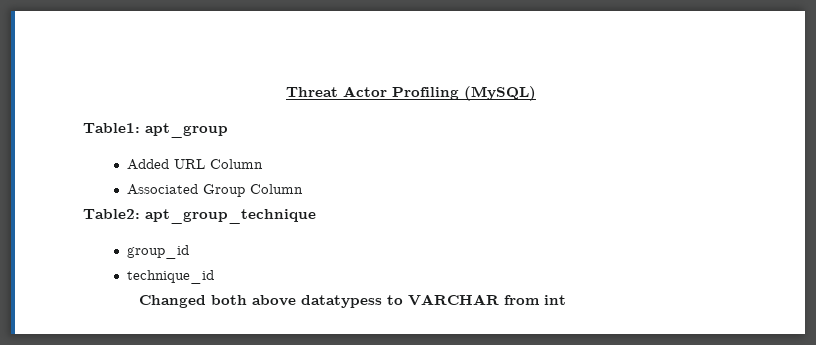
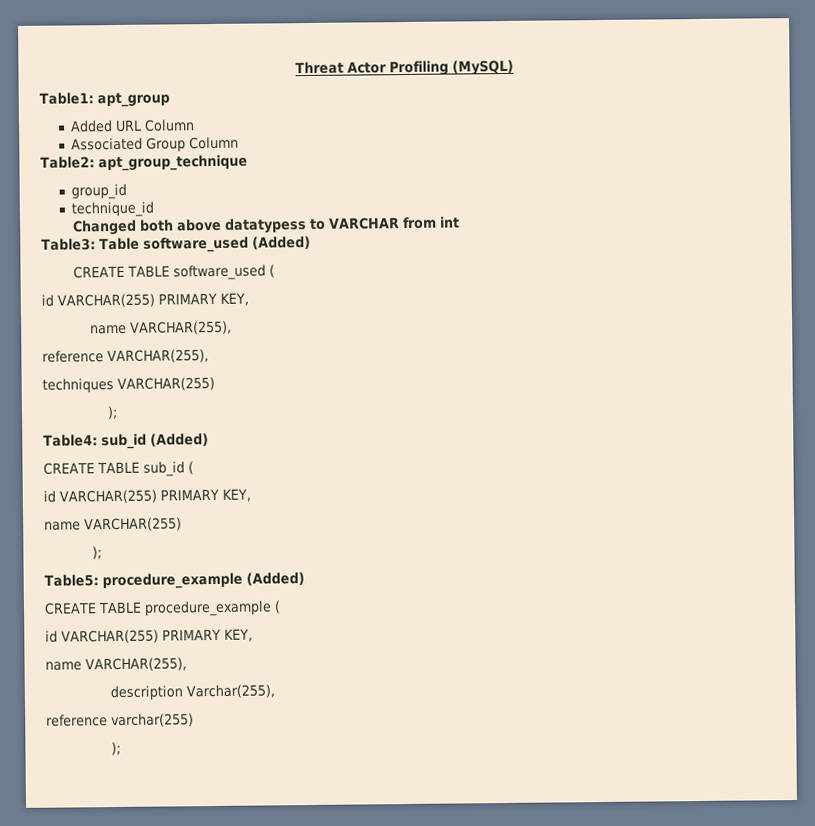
(567, 300) none -> [41,235,311,253] [73,264,276,281] [41,292,249,308] [90,320,233,335] [42,349,209,364] [42,376,215,393] [106,405,118,420] [43,433,209,450] [43,461,194,477] [43,488,251,504] [44,517,182,532] [92,546,103,560] [44,572,305,590] [44,600,281,617] [45,628,253,644] [45,657,187,672] [109,684,275,701] [46,713,194,728] [110,741,121,756] // Table3: Table software_used (Added) // CREATE TABLE software_used ( // id VARCHAR(255) PRIMARY KEY, // name VARCHAR(255), // reference VARCHAR(255), // techniques VARCHAR(255) // ); // Table4: sub_id (Added) // CREATE TABLE sub_id ( // id VARCHAR(255) PRIMARY KEY, // name VARCHAR(255) // ); // Table5: procedure_example (Added) // CREATE TABLE procedure_example ( // id VARCHAR(255) PRIMARY KEY, // name VARCHAR(255), // description Varchar(255), // reference varchar(255) // );

